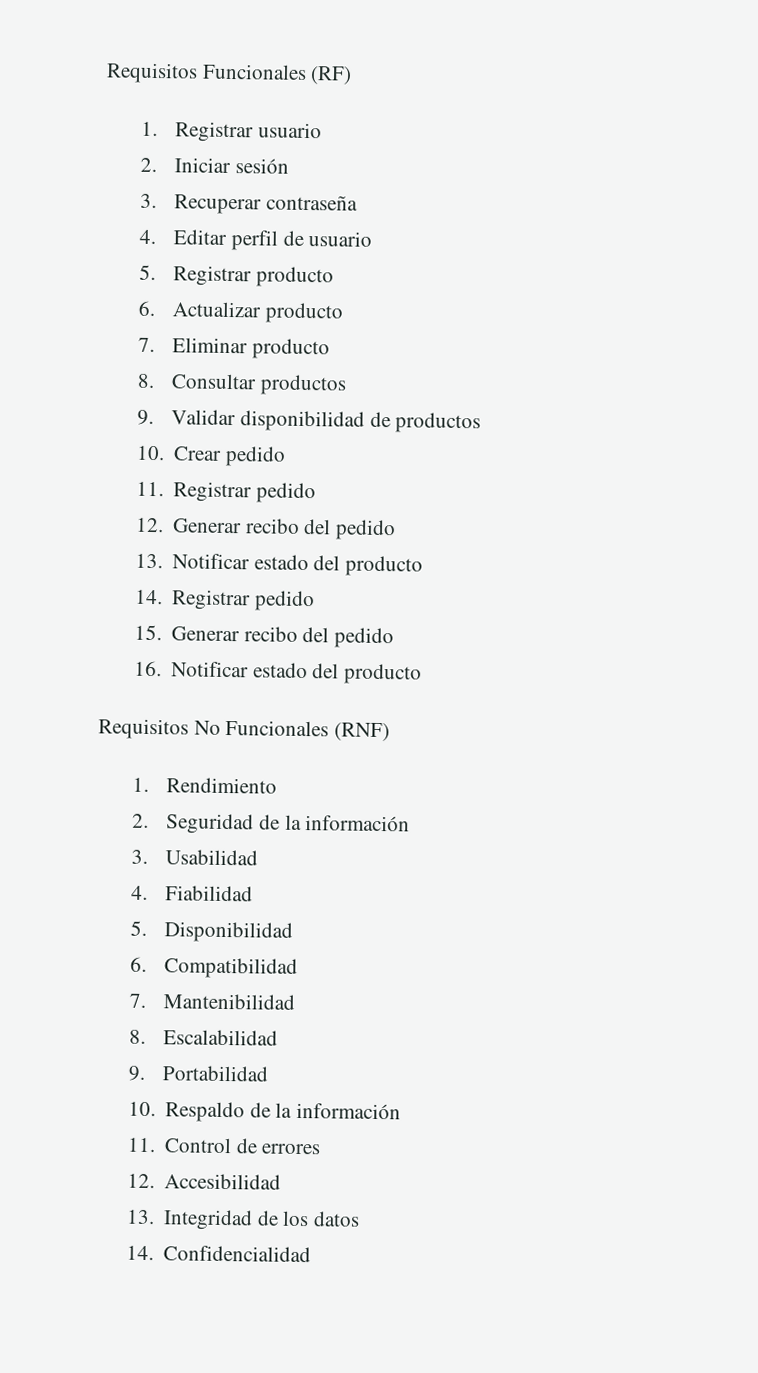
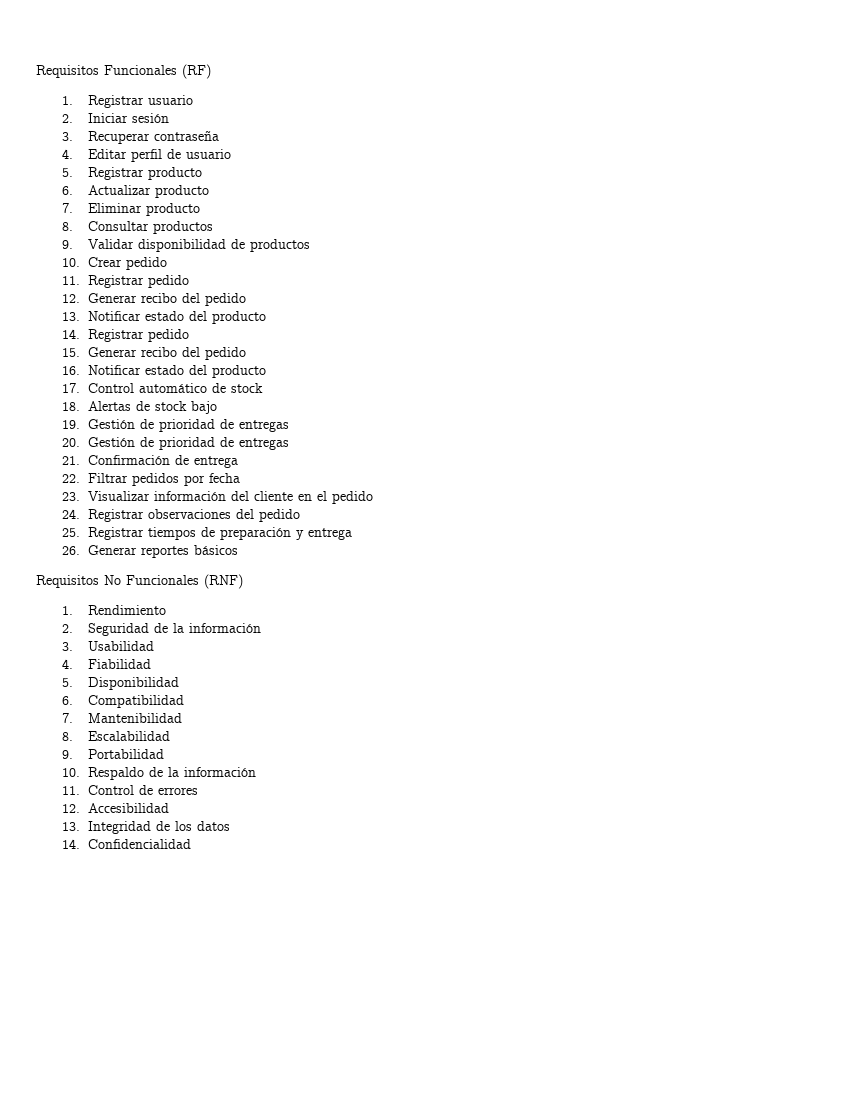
(423, 674) none -> [61,383,263,393] [61,401,217,414] [61,419,289,432] [61,437,289,450] [61,455,238,468] [61,473,240,486] [61,491,373,504] [61,509,300,522] [61,527,352,540] [61,545,238,558] // 17. Control automático de stock // 18. Alertas de stock bajo // 19. Gestión de prioridad de entregas // 20. Gestión de prioridad de entregas // 21. Confirmación de entrega // 22. Filtrar pedidos por fecha // 23. Visualizar información del cliente en el pedido // 24. Registrar observaciones del pedido // 25. Registrar tiempos de preparación y entrega // 26. Generar reportes básicos

